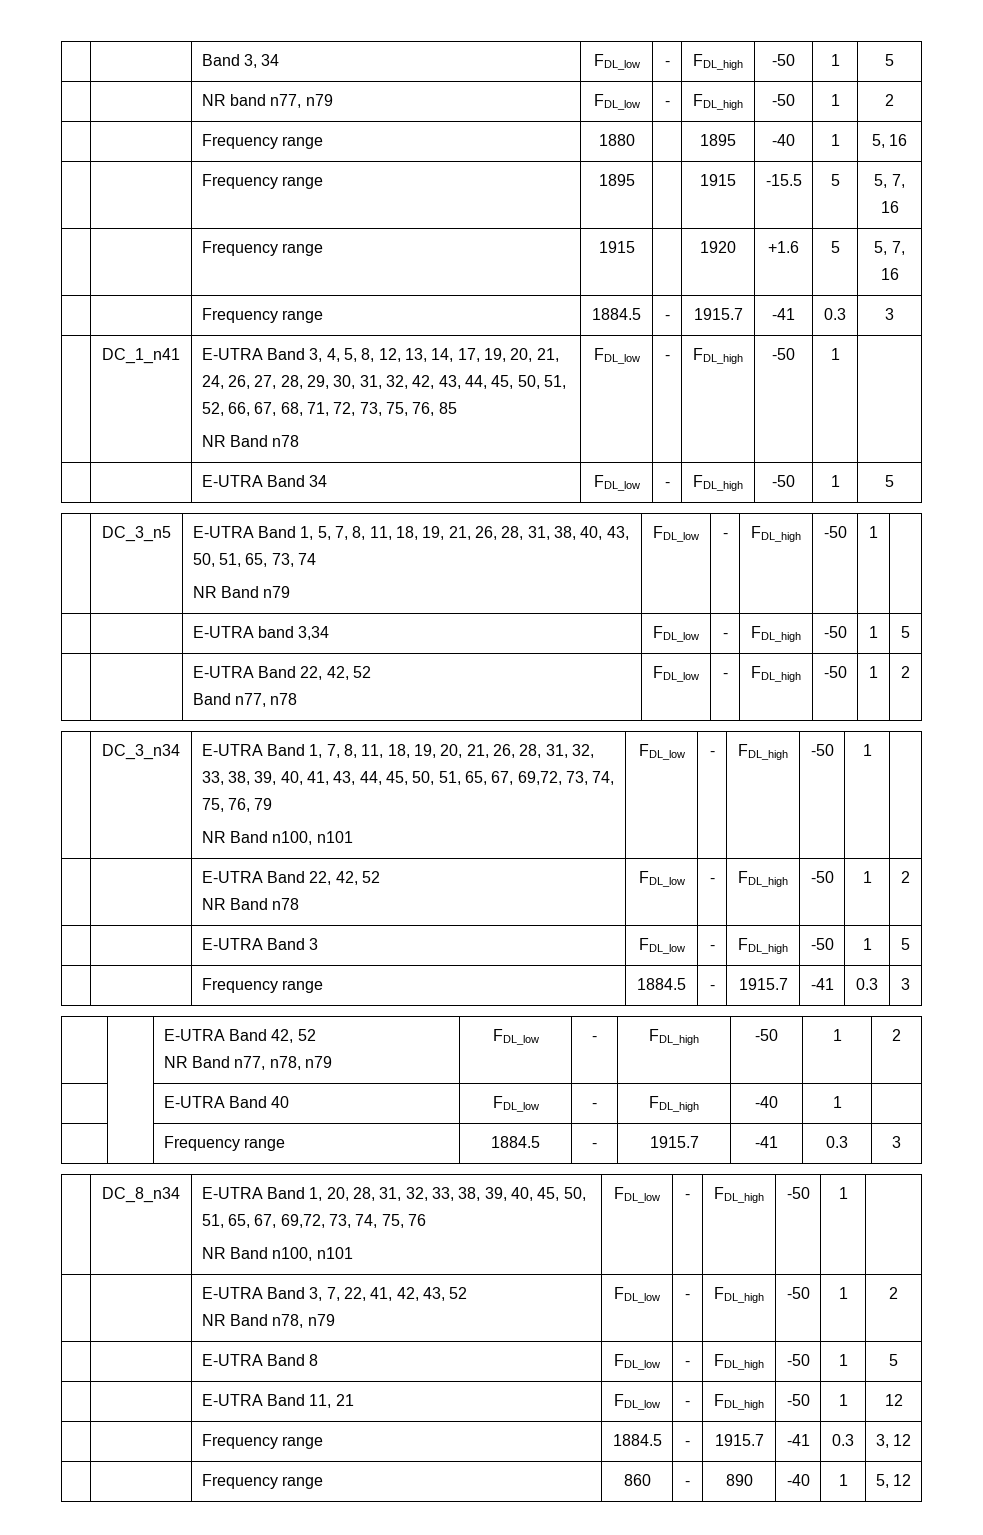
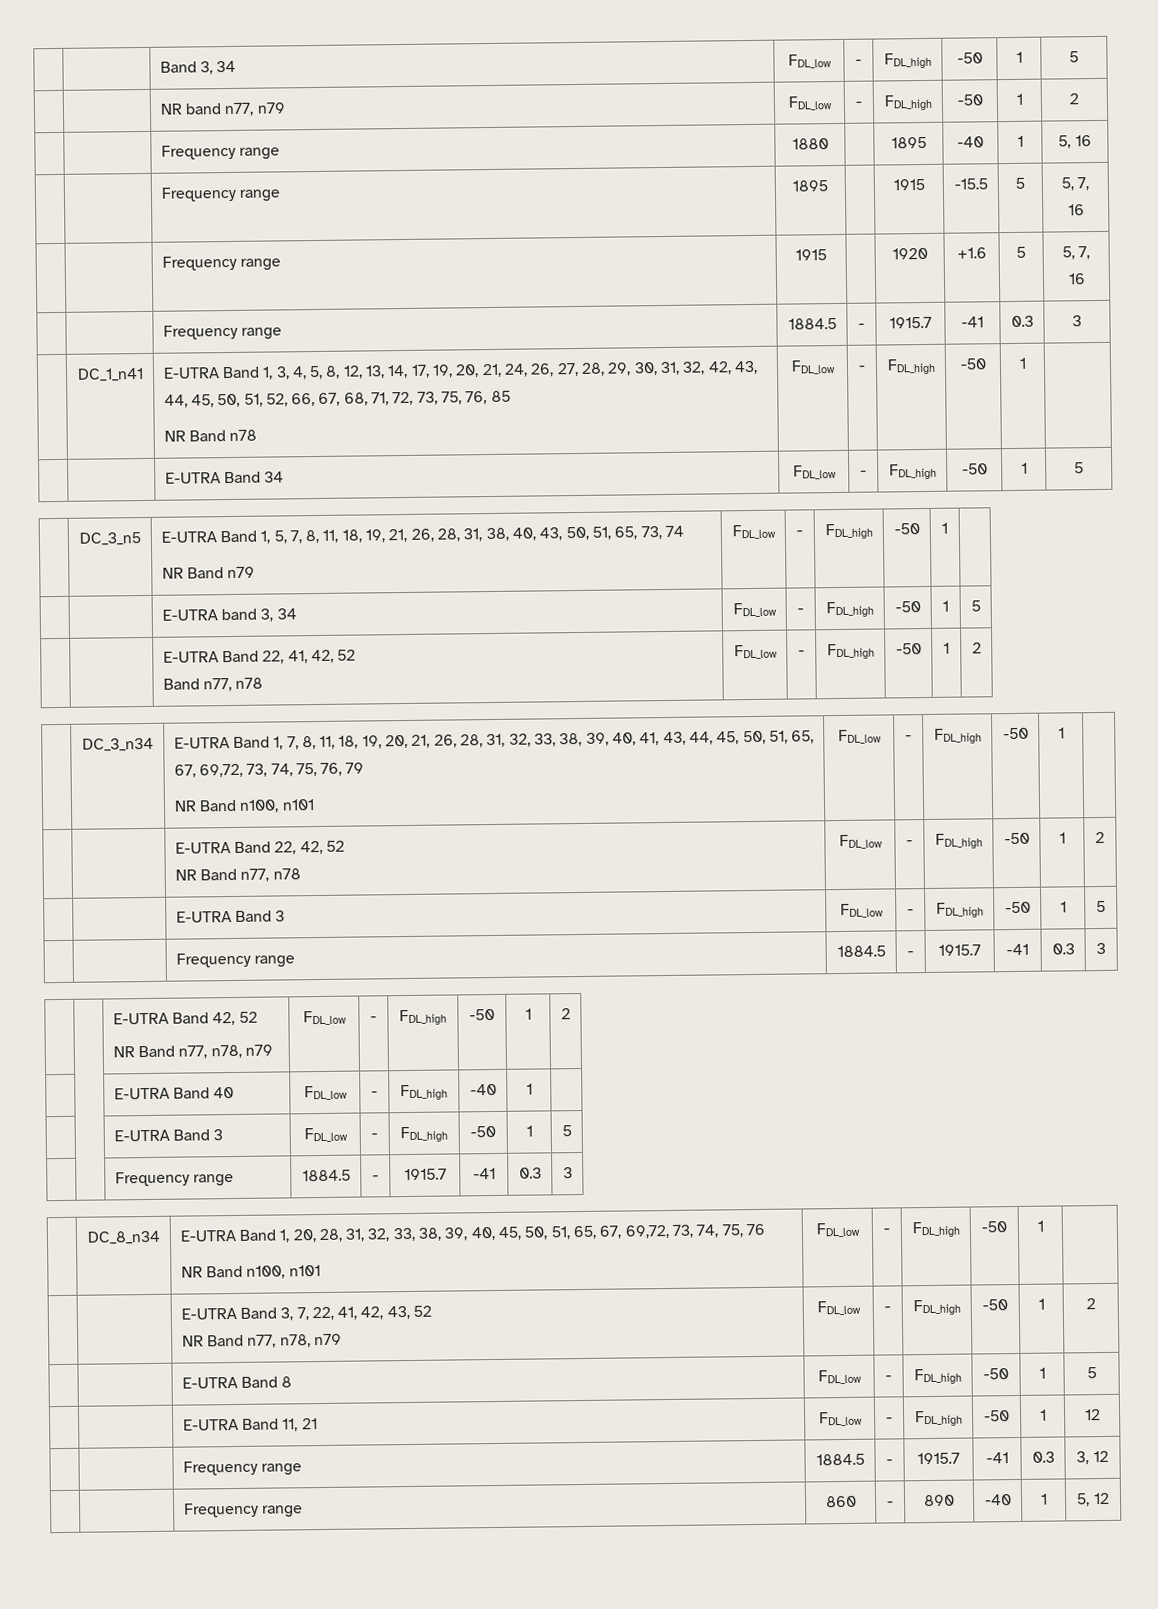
(306, 354) none -> [262,366,274,380] 1,
[298,626,330,640] 3,34 -> [260,608,297,622] 3, 34
(323, 673) none -> [287,650,308,664] 41,
(269, 904) none -> [240,868,270,882] n77,
(842, 1102) none -> [113,1129,224,1142] [303,1127,348,1143] [371,1133,378,1139] [400,1126,448,1143] [470,1125,496,1138] [525,1125,533,1137] [561,1125,572,1137] // | | E-UTRA Band 3 | FDL_low | - | FDL_high | -50 | 1 | 5
(269, 1320) none -> [247,1334,277,1348] n77,

